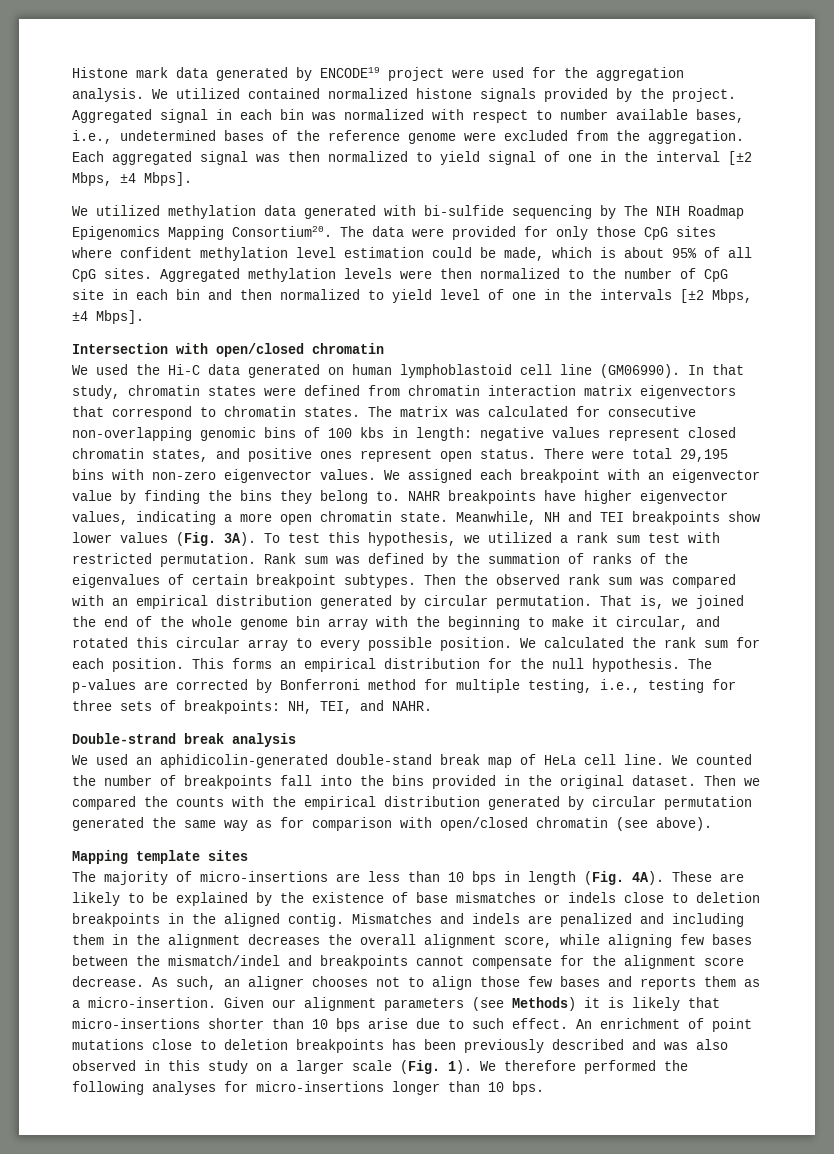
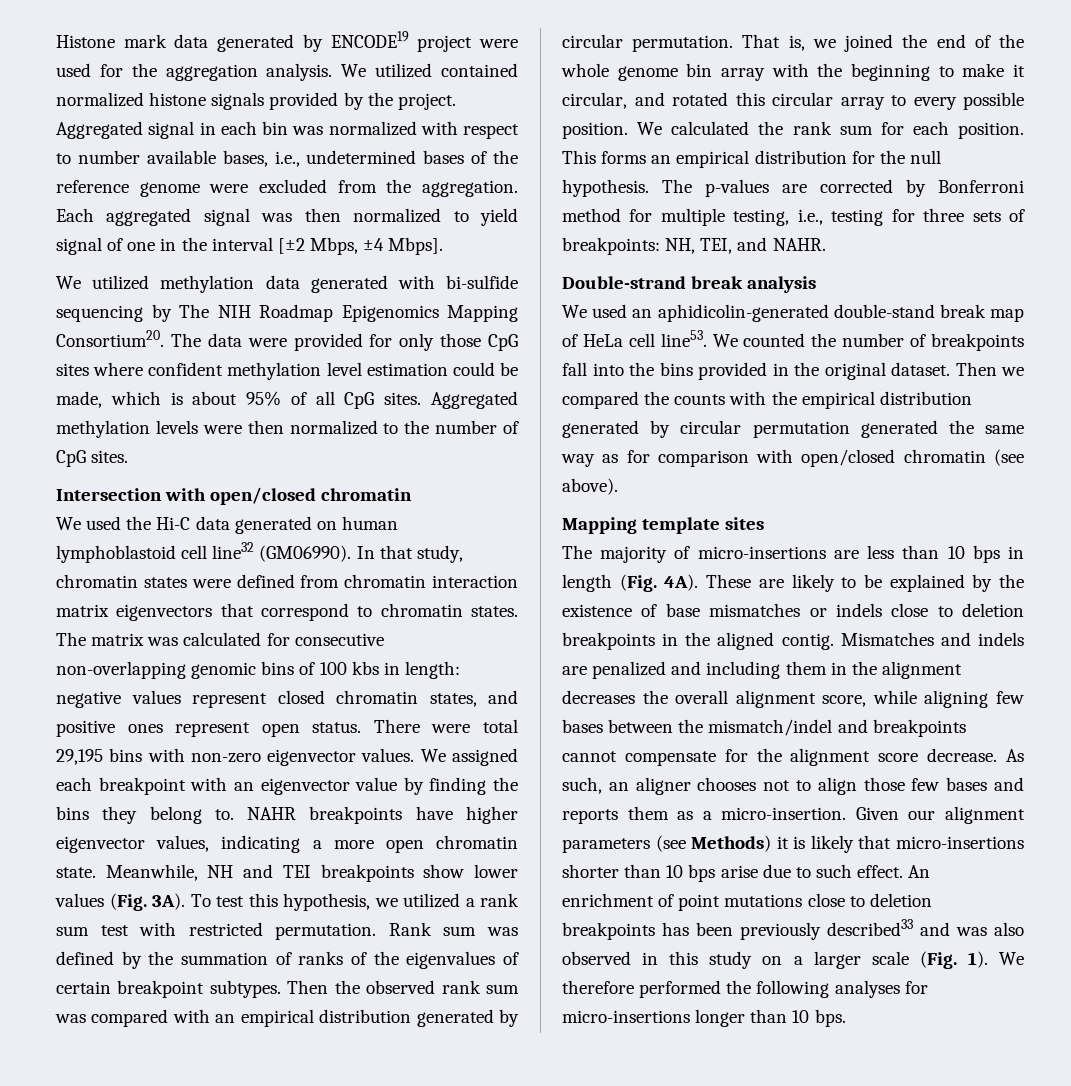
[72,289,752,303] [72,310,144,324] site in each bin and then normalized to yield level of one in the intervals [±2 Mbps, ±4 Mbps]. -> [91,450,129,463] sites.
[560,364,592,375] line -> [212,542,255,559] line32
[624,754,664,765] line. -> [660,330,707,347] line53.
[552,1039,624,1050] described -> [827,919,913,936] described33

